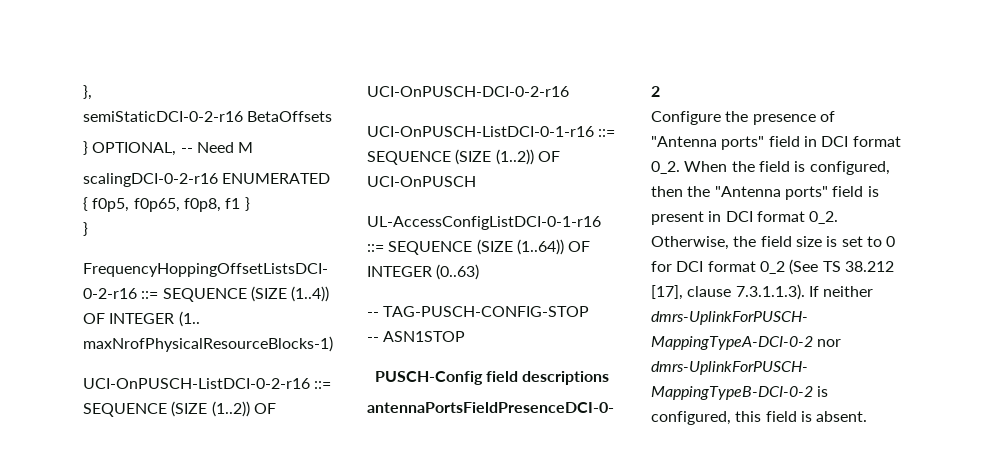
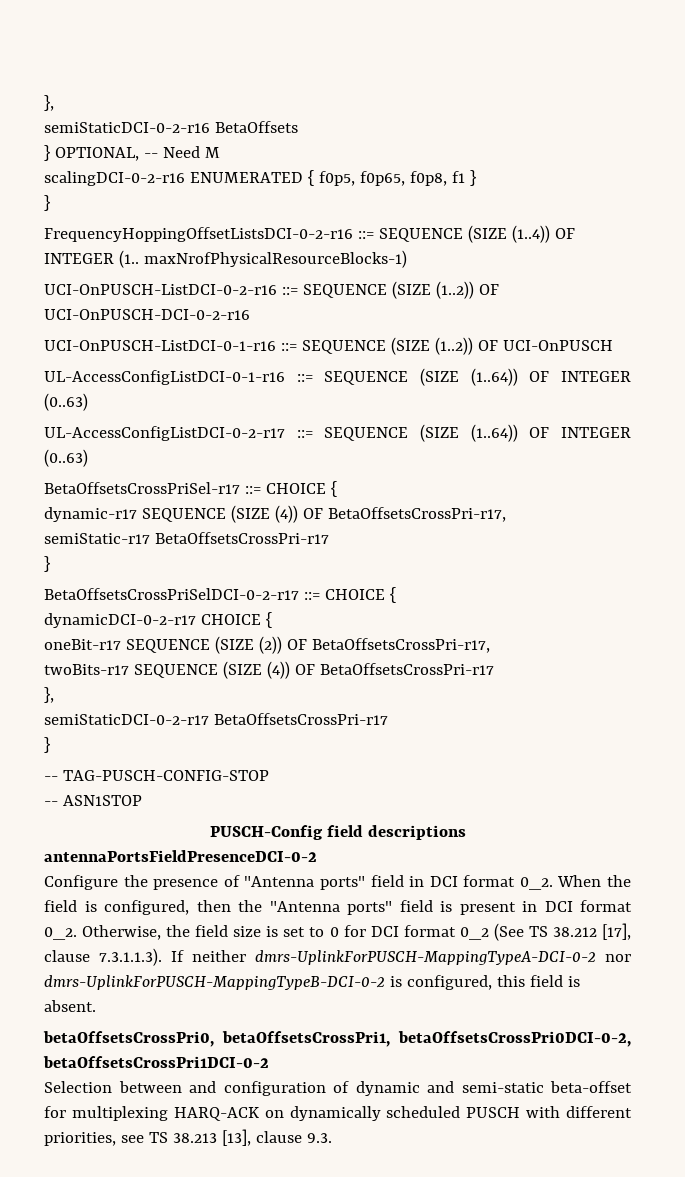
(480, 272) none -> [44,424,631,442] [44,449,88,467] [44,481,337,497] [44,505,506,523] [44,532,329,544] [44,556,50,572] [44,587,396,603] [44,612,272,628] [44,636,490,654] [44,661,494,679] [44,687,54,703] [44,713,388,725] [44,737,50,753] // UL-AccessConfigListDCI-0-2-r17 ::= SEQUENCE (SIZE (1..64)) OF INTEGER (0..63) // BetaOffsetsCrossPriSel-r17 ::= CHOICE { // dynamic-r17 SEQUENCE (SIZE (4)) OF BetaOffsetsCrossPri-r17, // semiStatic-r17 BetaOffsetsCrossPri-r17 // } // BetaOffsetsCrossPriSelDCI-0-2-r17 ::= CHOICE { // dynamicDCI-0-2-r17 CHOICE { // oneBit-r17 SEQUENCE (SIZE (2)) OF BetaOffsetsCrossPri-r17, // twoBits-r17 SEQUENCE (SIZE (4)) OF BetaOffsetsCrossPri-r17 // }, // semiStaticDCI-0-2-r17 BetaOffsetsCrossPri-r17 // }
(868, 416) none -> [43,1031,631,1047] [43,1056,269,1068] [44,1081,632,1096] [44,1106,632,1121] [44,1129,332,1146] // betaOffsetsCrossPri0, betaOffsetsCrossPri1, betaOffsetsCrossPri0DCI-0-2, betaOffsetsCrossPri1DCI-0-2 // Selection between and configuration of dynamic and semi-static beta-offset for multiplexing HARQ-ACK on dynamically scheduled PUSCH with different priorities, see TS 38.213 [13], clause 9.3.

